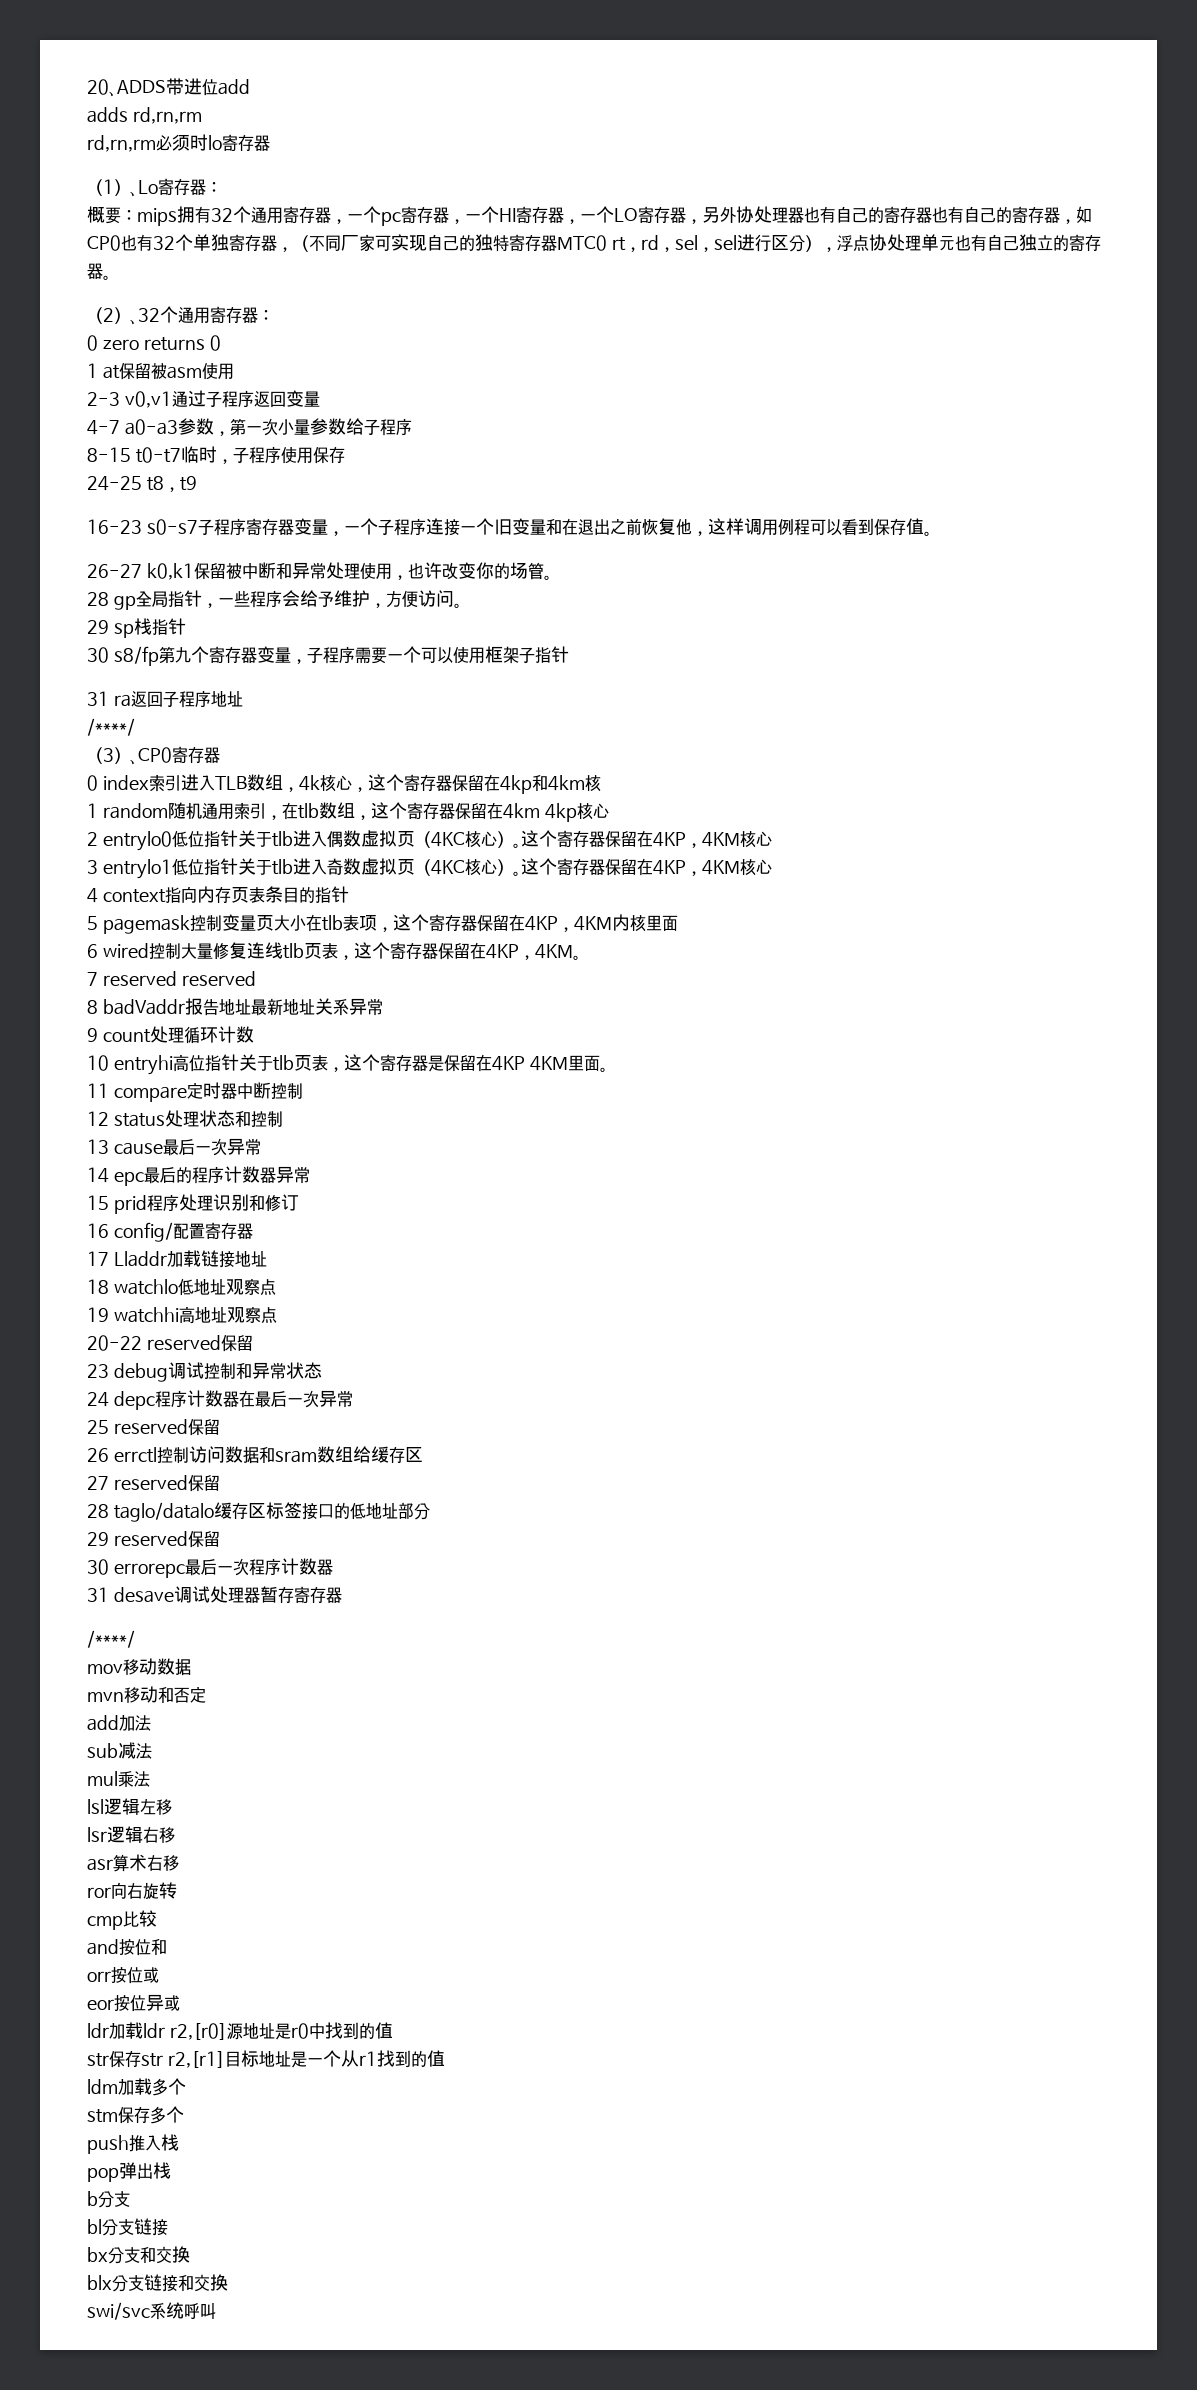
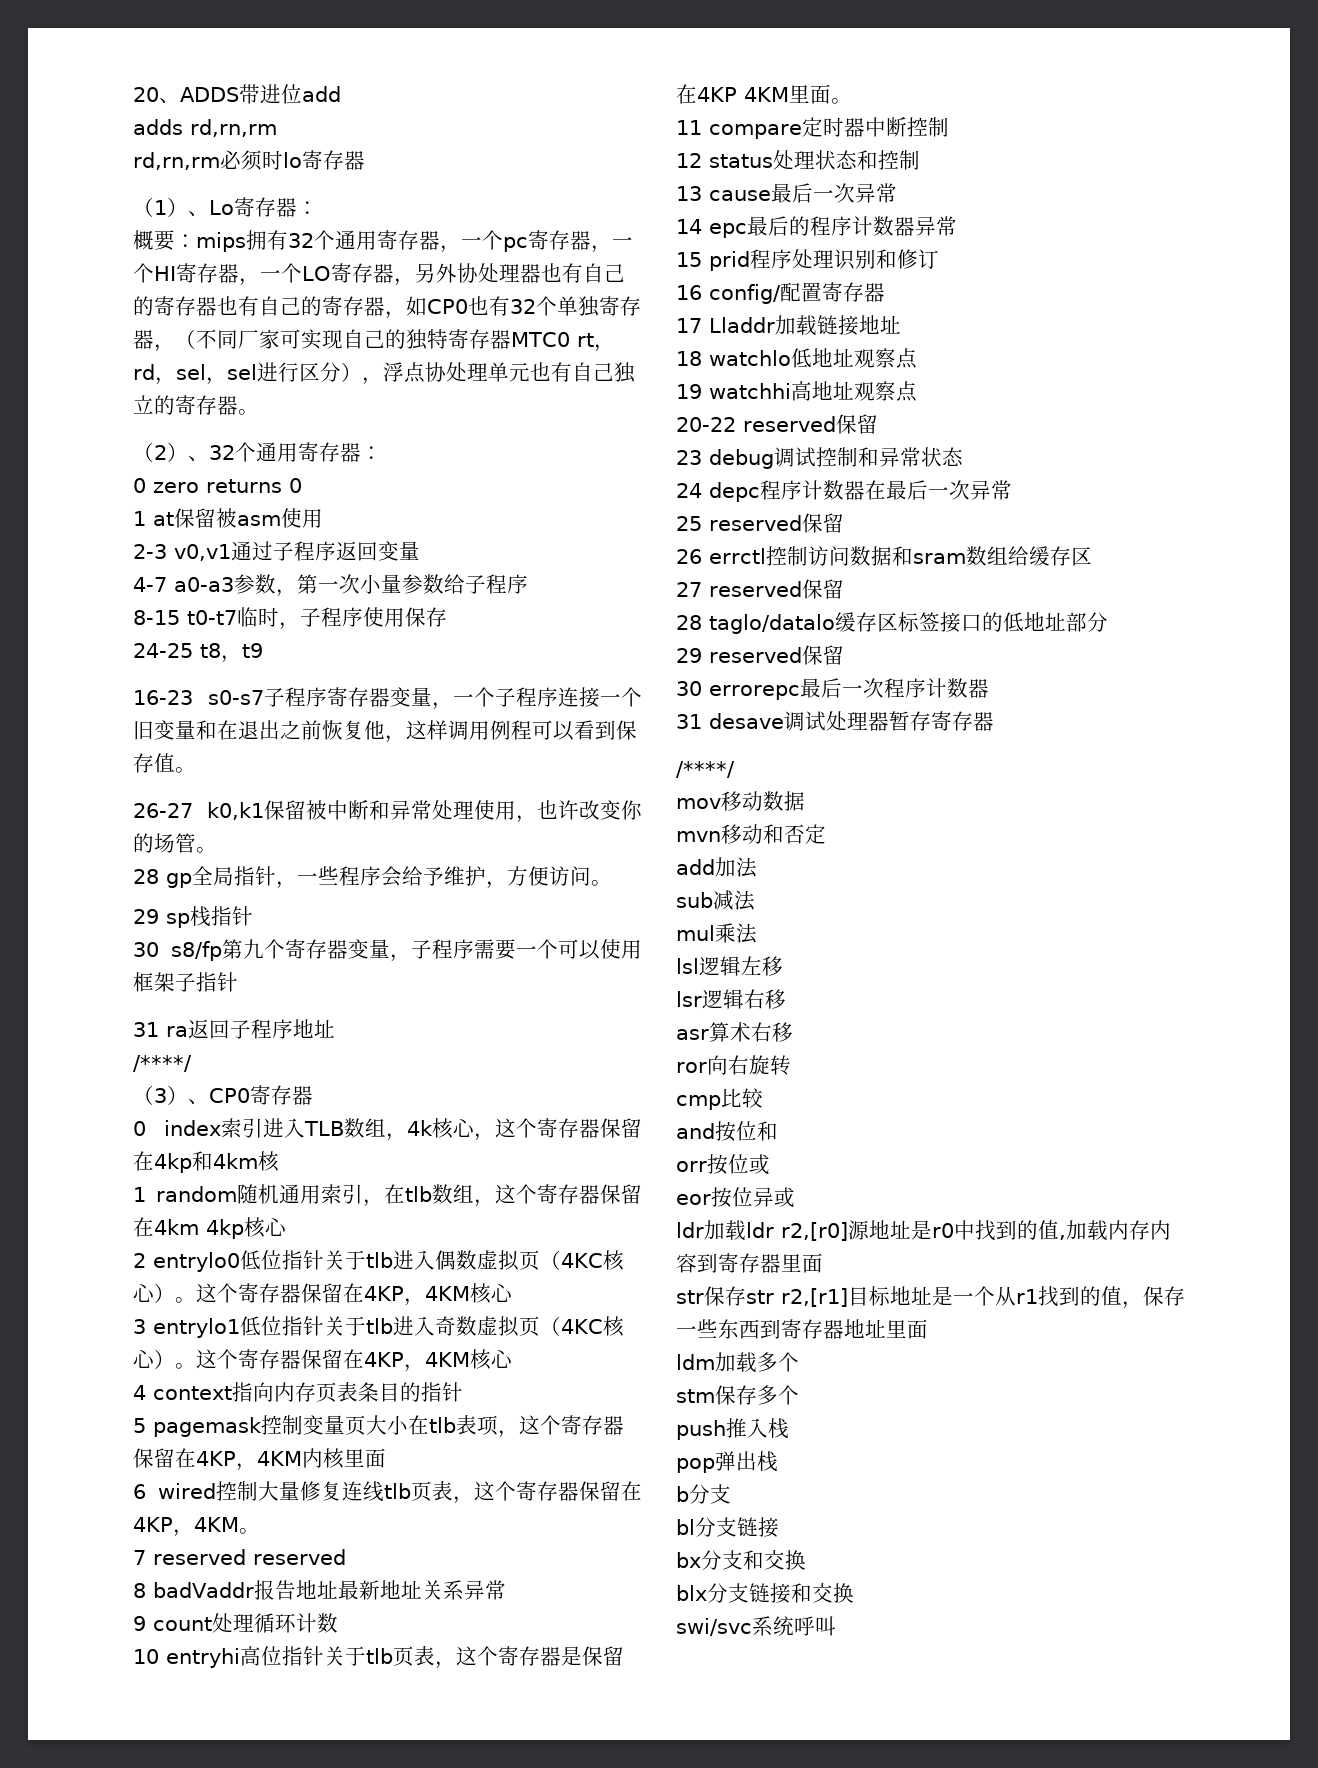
(393, 2030) none -> [1059,1220,1171,1241] [676,1253,823,1273] ,加载内存内容到寄存器里面
(445, 2058) none -> [1122,1286,1185,1309] [676,1319,928,1339] ，保存一些东西到寄存器地址里面

